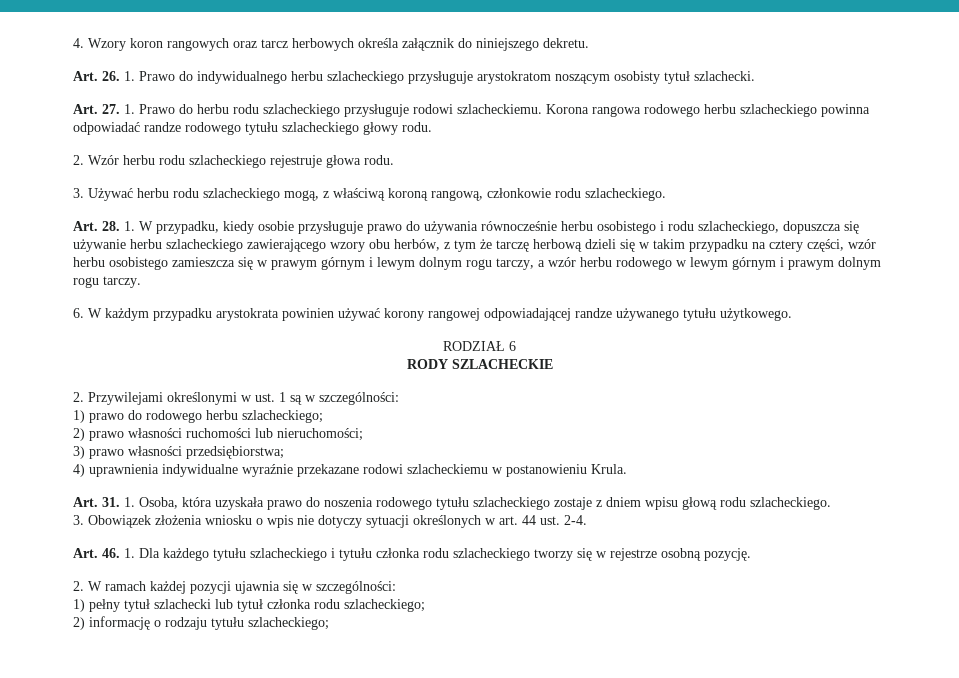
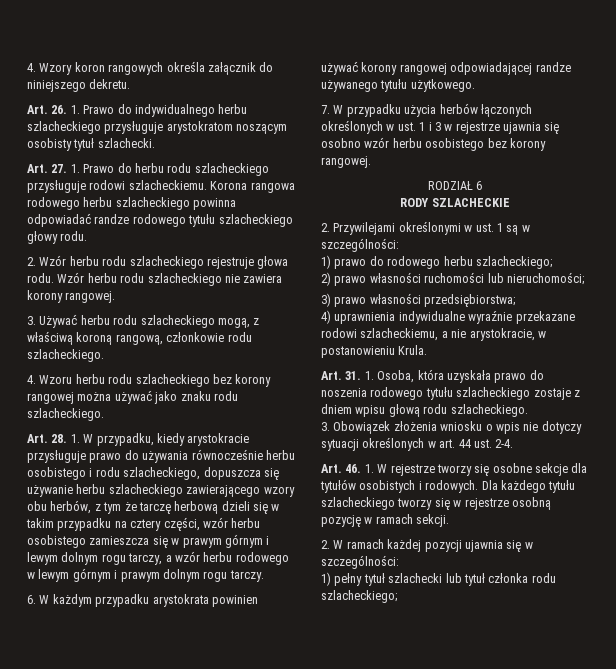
[233,38,354,51] oraz tarcz herbowych -> (164, 68) none
(394, 160) none -> [57,272,283,286] [27,290,116,303] Wzór herbu rodu szlacheckiego nie zawiera korony rangowej.
(666, 194) none -> [27,374,272,387] [27,390,238,404] [27,408,104,421] // 4. Wzoru herbu rodu szlacheckiego bez korony rangowej można używać jako znaku rodu szlacheckiego.
[258,221,294,231] osobie -> [187,433,250,446] arystokracie
(792, 314) none -> [321,103,532,117] [321,120,560,134] [321,137,546,151] [321,156,371,168] // 7. W przypadku użycia herbów łączonych określonych w ust. 1 i 3 w rejestrze ujawnia się osobno wzór herbu osobistego bez korony rangowej.
[407,464,488,474] szlacheckiemu -> [360,328,535,341] szlacheckiemu, a nie arystokracie,
[139,548,449,561] Dla każdego tytułu szlacheckiego i tytułu członka rodu -> [377,463,588,476] [320,479,576,493] W rejestrze tworzy się osobne sekcje dla tytułów osobistych i rodowych. Dla każdego tytułu
[704,548,751,561] pozycję. -> [321,514,450,527] pozycję w ramach sekcji.
[73,616,329,630] // 2) informację o rodzaju tytułu szlacheckiego; -> (397, 596) none

